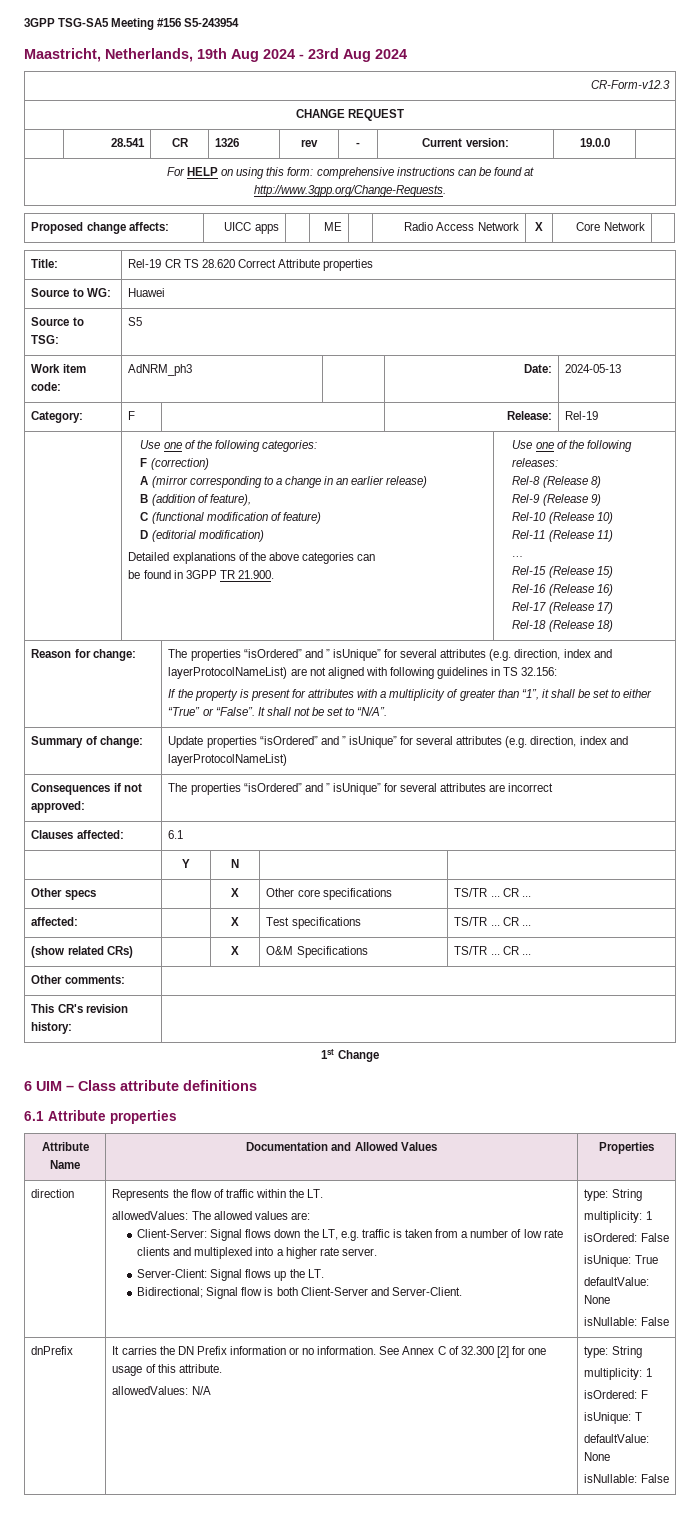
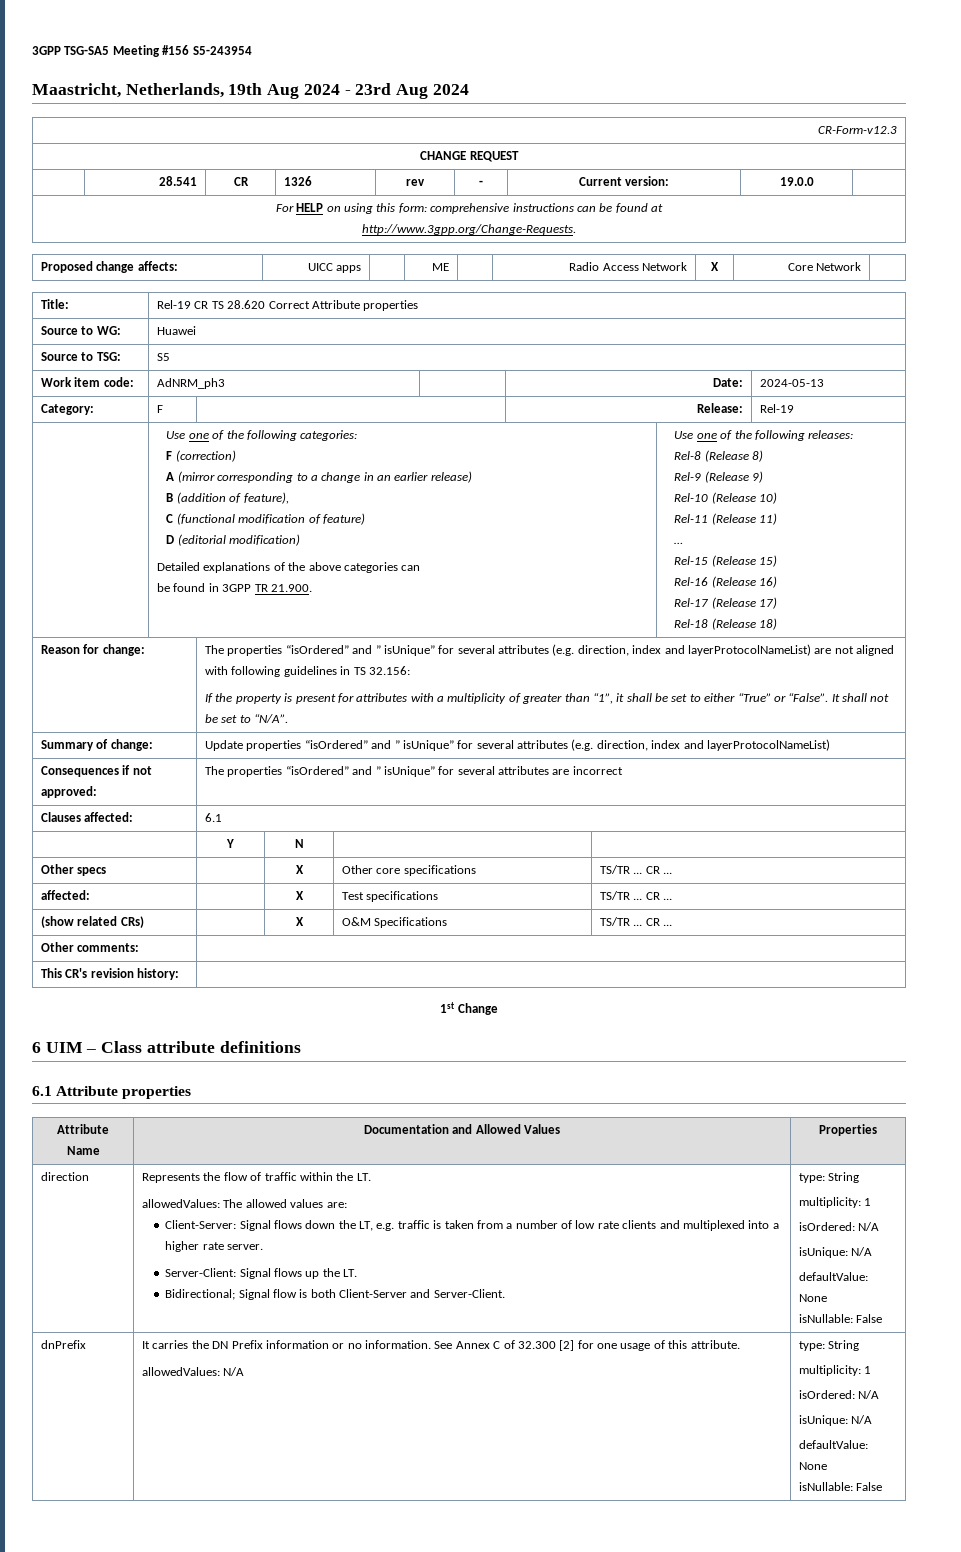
[640,1233,669,1242] [584,1255,658,1267] False // isUnique: True -> [858,1222,880,1231] [799,1247,873,1258] N/A // isUnique: N/A
[640,1390,648,1399] [584,1412,642,1424] F // isUnique: T -> [858,1390,880,1399] [799,1415,873,1426] N/A // isUnique: N/A

